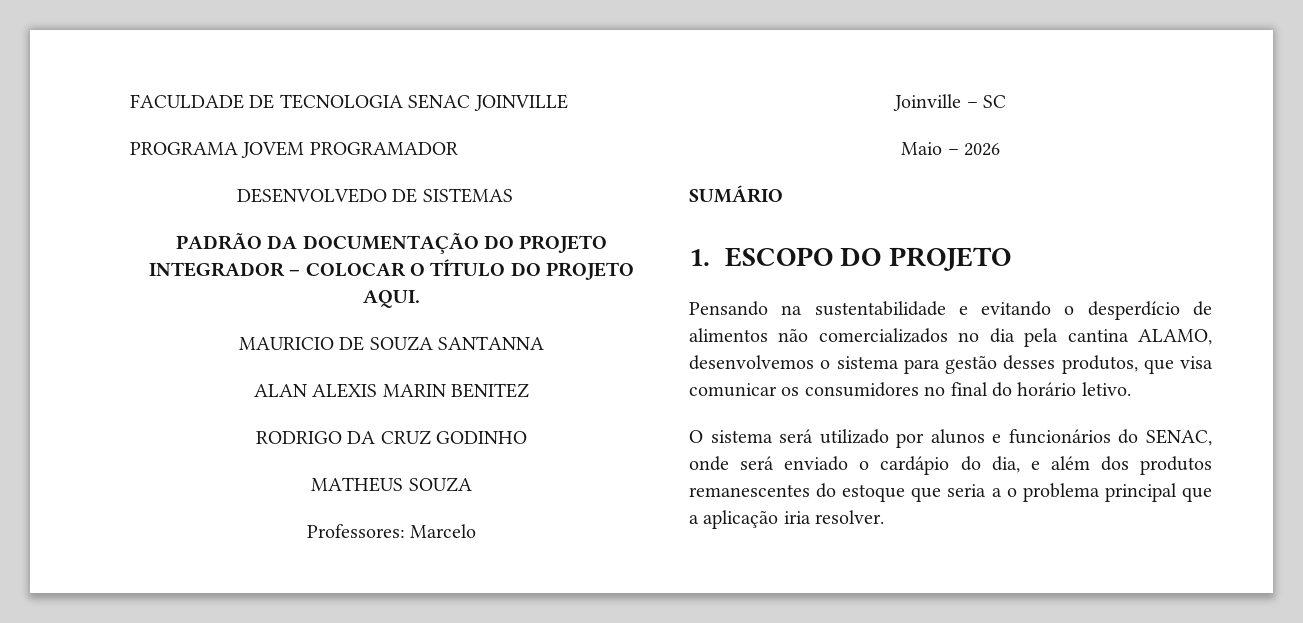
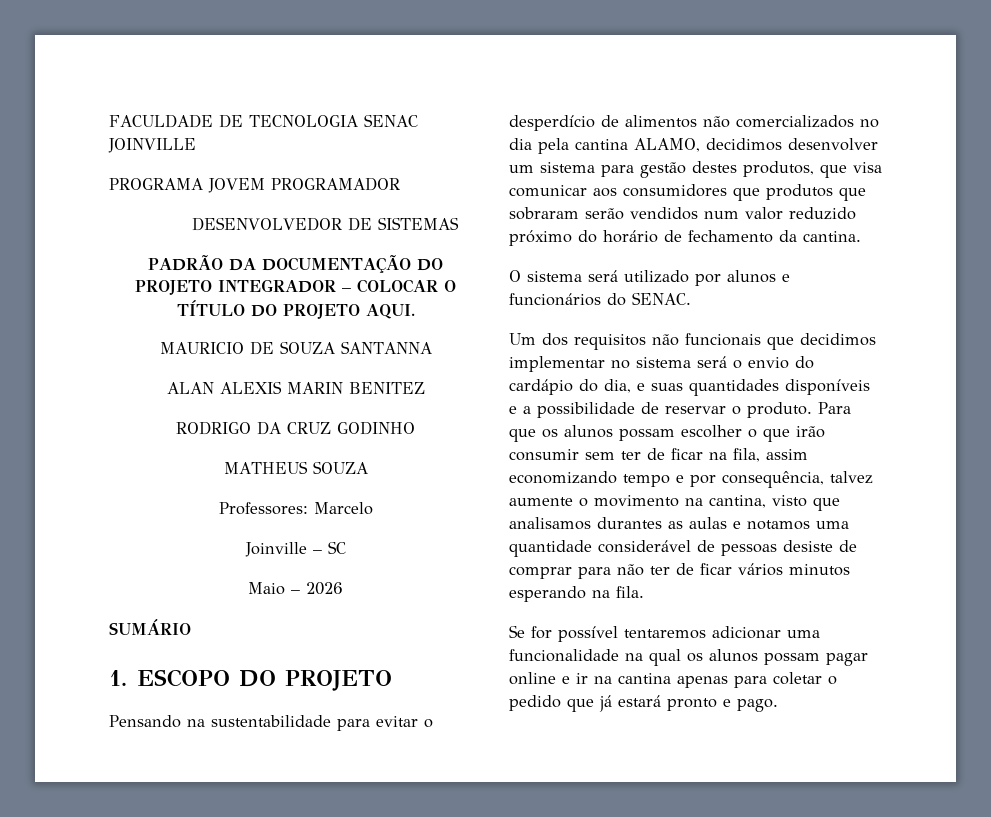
[236,188,387,203] DESENVOLVEDO -> [192,217,343,231] DESENVOLVEDOR
[958,301,1052,316] e evitando -> [337,716,418,731] para evitar
[689,355,831,370] desenvolvemos o -> [706,138,878,151] [509,165,534,173] decidimos desenvolver um
[1003,355,1056,370] desses -> [692,161,737,173] destes
[781,382,1131,397] os consumidores no final do horário letivo. -> [593,184,866,201] [509,207,856,220] [509,230,861,246] aos consumidores que produtos que sobraram serão vendidos num valor reduzido próximo do horário de fechamento da cantina.
[1146,429,1212,446] [689,456,1212,475] [689,483,1212,502] [689,510,885,529] SENAC, onde será enviado o cardápio do dia, e além dos produtos remanescentes do estoque que seria a o problema principal que a aplicação iria resolver. -> [632,292,691,305] [509,333,876,350] [509,356,814,372] [509,379,870,396] [509,402,851,418] [509,425,825,442] [509,448,808,462] [509,471,873,488] [509,495,840,511] [509,517,849,530] [509,540,857,557] [509,563,850,579] [509,586,644,602] [509,625,820,642] [509,649,868,666] [509,672,837,688] [509,695,778,712] SENAC. // Um dos requisitos não funcionais que decidimos implementar no sistema será o envio do cardápio do dia, e suas quantidades disponíveis e a possibilidade de reservar o produto. Para que os alunos possam escolher o que irão consumir sem ter de ficar na fila, assim economizando tempo e por consequência, talvez aumente o movimento na cantina, visto que analisamos durantes as aulas e notamos uma quantidade considerável de pessoas desiste de comprar para não ter de ficar vários minutos esperando na fila. // Se for possível tentaremos adicionar uma funcionalidade na qual os alunos possam pagar online e ir na cantina apenas para coletar o pedido que já estará pronto e pago.

